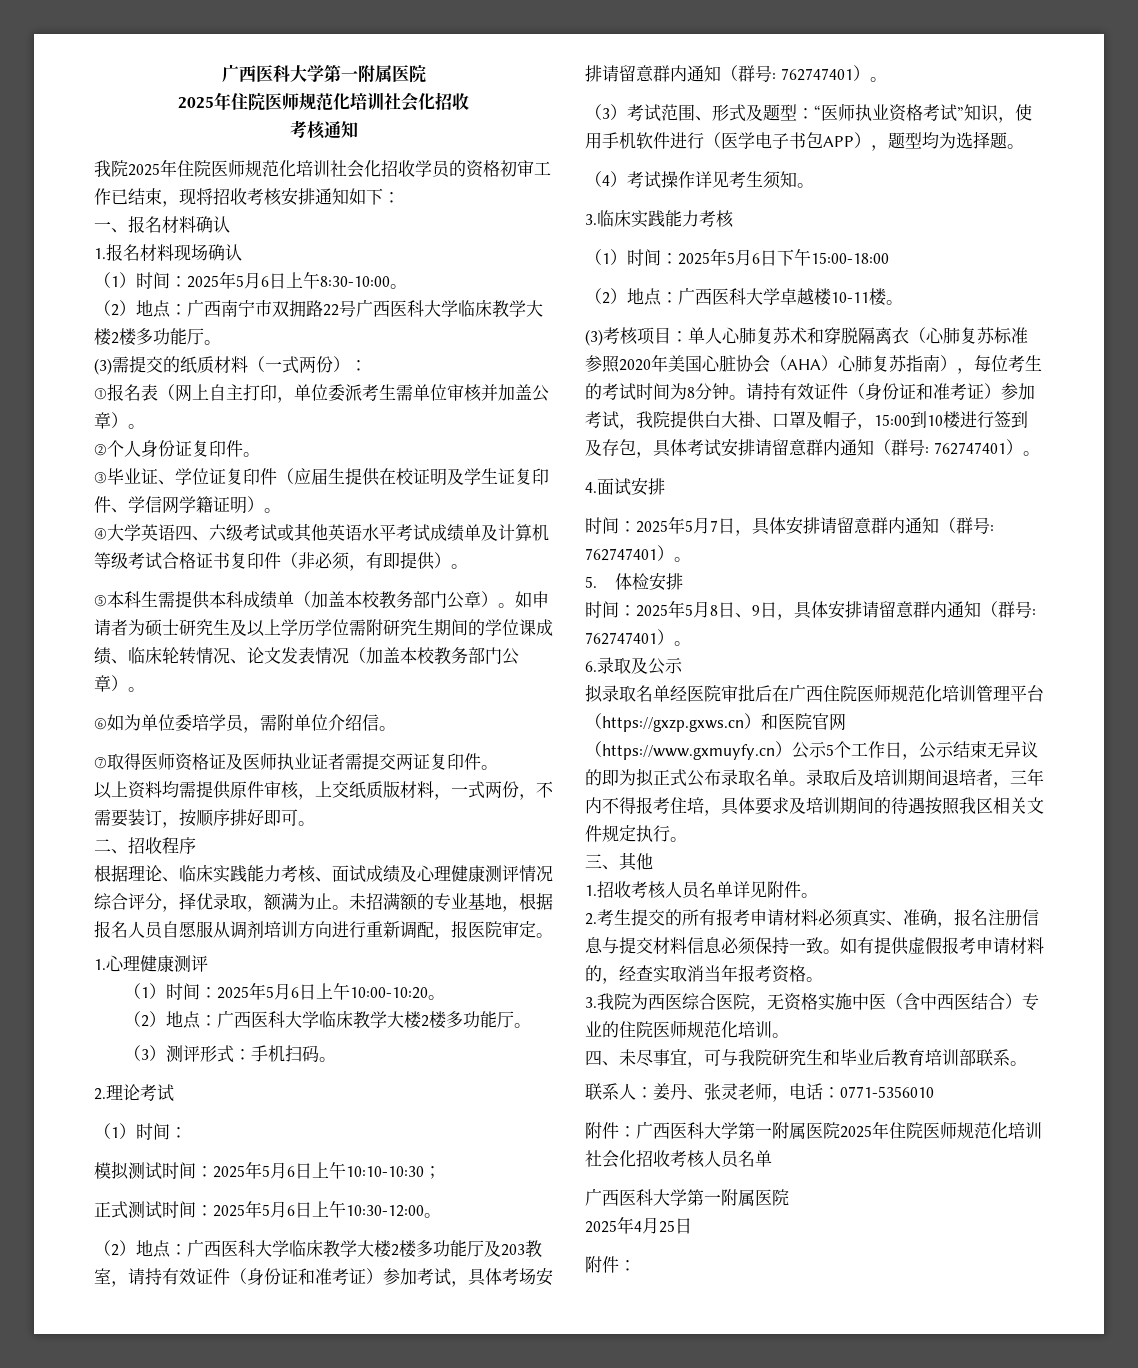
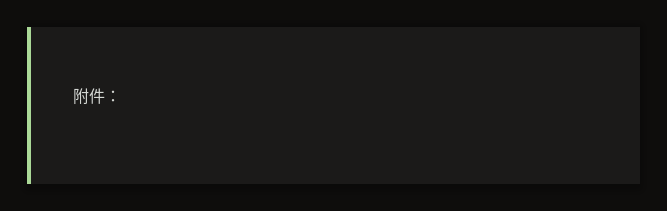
[221,64,426,83] [178,92,469,112] [289,120,358,139] [94,159,551,178] [94,188,400,207] [94,216,230,234] [94,244,242,262] [94,271,407,289] [94,299,543,318] [94,328,221,346] [94,356,367,375] [94,384,549,403] [94,412,145,429] [94,440,260,457] [94,468,549,486] [94,496,281,514] [94,523,549,542] [94,552,468,571] [94,591,549,609] [94,619,553,637] [94,647,519,665] [94,675,145,692] [94,714,396,733] [94,752,498,771] [94,781,553,800] [94,809,315,828] [94,837,196,854] [94,865,553,883] [94,892,553,912] [94,921,553,940] [94,955,208,972] [124,982,446,1000] [124,1010,532,1029] [124,1045,337,1063] [94,1084,174,1102] [94,1123,187,1140] [94,1161,441,1180] [94,1200,441,1219] [94,1239,542,1258] [94,1268,553,1287] [585,65,887,82] [585,103,1032,123] [585,131,1024,151] [585,171,814,189] [585,210,734,228] [585,248,889,266] [585,287,903,306] [585,327,1028,346] [585,354,1042,374] [585,383,1035,401] [585,411,1028,430] [585,439,1040,458] [585,478,665,496] [585,516,994,536] [585,545,691,562] [585,573,684,591] [585,600,1036,620] [585,629,691,646] [585,657,683,675] [585,684,1044,703] [585,713,846,732] [585,741,1038,760] [585,768,1044,788] [585,797,1044,816] [585,825,687,842] [585,852,653,871] [585,881,818,899] [585,909,1039,928] [585,937,1044,955] [585,964,823,984] [585,993,1039,1012] [585,1020,789,1038] [585,1049,1027,1068] [585,1082,934,1102] [585,1121,1042,1139] [585,1150,772,1168] [585,1188,789,1206] [585,1216,692,1234] 广西医科大学第一附属医院 // 2025年住院医师规范化培训社会化招收 // 考核通知 // 我院2025年住院医师规范化培训社会化招收学员的资格初审工作已结束，现将招收考核安排通知如下： // 一、报名材料确认 // 1.报名材料现场确认 // （1）时间：2025年5月6日上午8:30-10:00。 // （2）地点：广西南宁市双拥路22号广西医科大学临床教学大楼2楼多功能厅。 // (3)需提交的纸质材料（一式两份）： // ①报名表（网上自主打印，单位委派考生需单位审核并加盖公章）。 // ②个人身份证复印件。 // ③毕业证、学位证复印件（应届生提供在校证明及学生证复印件、学信网学籍证明）。 // ④大学英语四、六级考试或其他英语水平考试成绩单及计算机等级考试合格证书复印件（非必须，有即提供）。 // ⑤本科生需提供本科成绩单（加盖本校教务部门公章）。如申请者为硕士研究生及以上学历学位需附研究生期间的学位课成绩、临床轮转情况、论文发表情况（加盖本校教务部门公章）。 // ⑥如为单位委培学员，需附单位介绍信。 // ⑦取得医师资格证及医师执业证者需提交两证复印件。 // 以上资料均需提供原件审核，上交纸质版材料，一式两份，不需要装订，按顺序排好即可。 // 二、招收程序 // 根据理论、临床实践能力考核、面试成绩及心理健康测评情况综合评分，择优录取，额满为止。未招满额的专业基地，根据报名人员自愿服从调剂培训方向进行重新调配，报医院审定。 // 1.心理健康测评 // （1）时间：2025年5月6日上午10:00-10:20。 // （2）地点：广西医科大学临床教学大楼2楼多功能厅。 // （3）测评形式：手机扫码。 // 2.理论考试 // （1）时间： // 模拟测试时间：2025年5月6日上午10:10-10:30； // 正式测试时间：2025年5月6日上午10:30-12:00。 // （2）地点：广西医科大学临床教学大楼2楼多功能厅及203教室，请持有效证件（身份证和准考证）参加考试，具体考场安排请留意群内通知（群号: 762747401）。 // （3）考试范围、形式及题型：“医师执业资格考试”知识，使用手机软件进行（医学电子书包APP），题型均为选择题。 // （4）考试操作详见考生须知。 // 3.临床实践能力考核 // （1）时间：2025年5月6日下午15:00-18:00 // （2）地点：广西医科大学卓越楼10-11楼。 // (3)考核项目：单人心肺复苏术和穿脱隔离衣（心肺复苏标准参照2020年美国心脏协会（AHA）心肺复苏指南），每位考生的考试时间为8分钟。请持有效证件（身份证和准考证）参加考试，我院提供白大褂、口罩及帽子，15:00到10楼进行签到及存包，具体考试安排请留意群内通知（群号: 762747401）。 // 4.面试安排 // 时间：2025年5月7日，具体安排请留意群内通知（群号: 762747401）。 // 5.体检安排 // 时间：2025年5月8日、9日，具体安排请留意群内通知（群号: 762747401）。 // 6.录取及公示 // 拟录取名单经医院审批后在广西住院医师规范化培训管理平台（https://gxzp.gxws.cn）和医院官网（https://www.gxmuyfy.cn）公示5个工作日，公示结束无异议的即为拟正式公布录取名单。录取后及培训期间退培者，三年内不得报考住培，具体要求及培训期间的待遇按照我区相关文件规定执行。 // 三、其他 // 1.招收考核人员名单详见附件。 // 2.考生提交的所有报考申请材料必须真实、准确，报名注册信息与提交材料信息必须保持一致。如有提供虚假报考申请材料的，经查实取消当年报考资格。 // 3.我院为西医综合医院，无资格实施中医（含中西医结合）专业的住院医师规范化培训。 // 四、未尽事宜，可与我院研究生和毕业后教育培训部联系。 // 联系人：姜丹、张灵老师，电话：0771-5356010 // 附件：广西医科大学第一附属医院2025年住院医师规范化培训社会化招收考核人员名单 // 广西医科大学第一附属医院 // 2025年4月25日 // -> (73, 96) none

